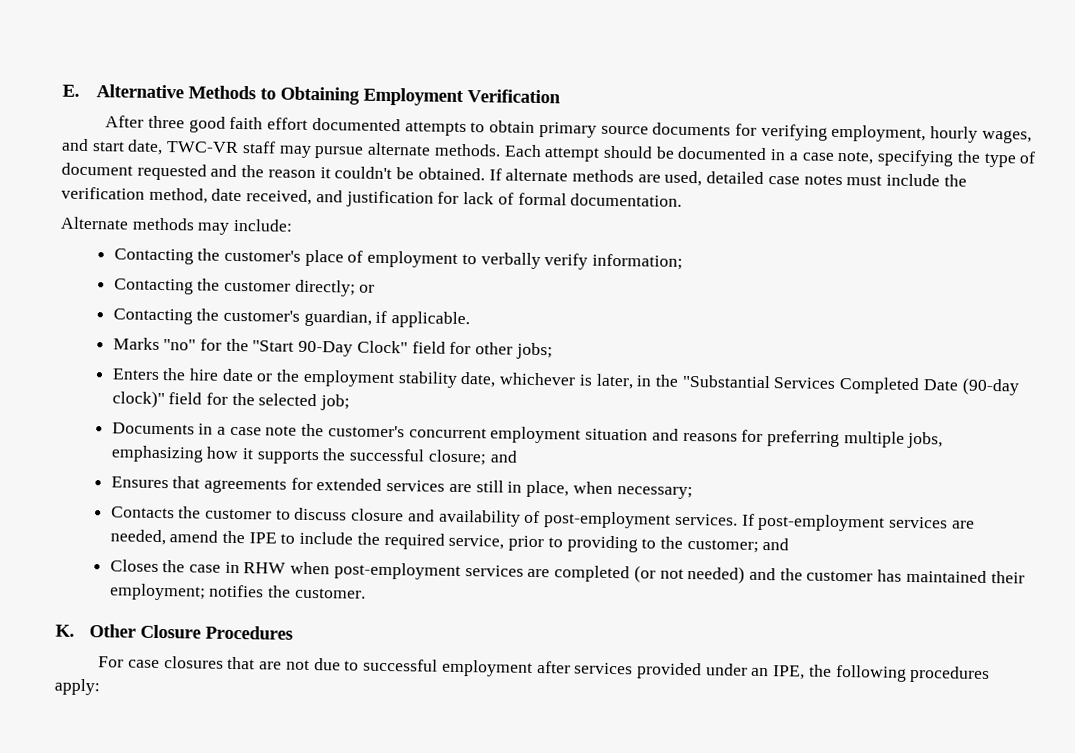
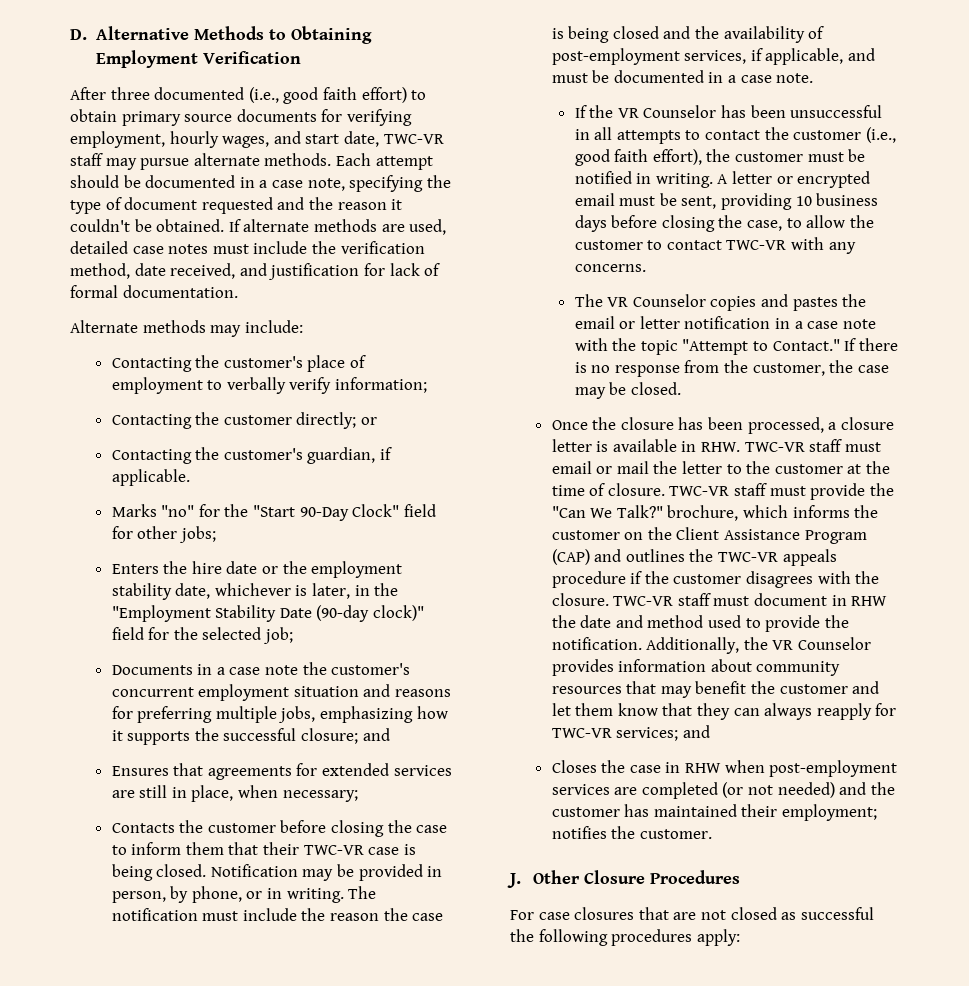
[62,84,80,97] E. -> [70,29,87,40] D.
[188,116,467,137] good faith effort documented attempts -> [154,87,407,104] documented (i.e., good faith effort)
[681,374,921,395] "Substantial Services Completed -> [111,605,277,622] "Employment Stability
[275,507,975,532] [109,529,759,553] to discuss closure and availability of post-employment services. If post-employment services are needed, amend the IPE to include the required service, prior to providing to the customer; -> [280,820,448,837] [111,842,416,855] [111,864,443,881] [111,886,377,903] [111,908,444,921] [551,26,825,43] [551,48,876,65] [551,70,814,83] [574,105,883,118] [574,127,896,144] [574,149,866,166] [574,171,871,188] [574,193,879,210] [574,215,874,232] [574,237,856,254] [574,264,646,272] [574,294,867,311] [574,316,876,329] [574,338,898,355] [574,360,889,377] [574,382,681,399] [551,417,894,434] [551,439,881,452] [551,461,891,474] [551,483,894,500] [551,505,879,521] [551,527,867,544] [551,549,837,566] [551,571,880,588] [551,593,888,606] [551,615,849,632] [551,637,872,654] [551,659,841,676] [551,681,880,698] [551,703,897,720] [551,727,679,741] before closing the case to inform them that their TWC-VR case is being closed. Notification may be provided in person, by phone, or in writing. The notification must include the reason the case is being closed and the availability of post-employment services, if applicable, and must be documented in a case note. // If the VR Counselor has been unsuccessful in all attempts to contact the customer (i.e., good faith effort), the customer must be notified in writing. A letter or encrypted email must be sent, providing 10 business days before closing the case, to allow the customer to contact TWC-VR with any concerns. // The VR Counselor copies and pastes the email or letter notification in a case note with the topic "Attempt to Contact." If there is no response from the customer, the case may be closed. // Once the closure has been processed, a closure letter is available in RHW. TWC-VR staff must email or mail the letter to the customer at the time of closure. TWC-VR staff must provide the "Can We Talk?" brochure, which informs the customer on the Client Assistance Program (CAP) and outlines the TWC-VR appeals procedure if the customer disagrees with the closure. TWC-VR staff must document in RHW the date and method used to provide the notification. Additionally, the VR Counselor provides information about community resources that may benefit the customer and let them know that they can always reapply for TWC-VR services;
[55,624,75,637] K. -> [507,873,521,888] J.
[313,658,806,680] due to successful employment after services provided under an IPE, -> [730,907,874,920] closed as successful

